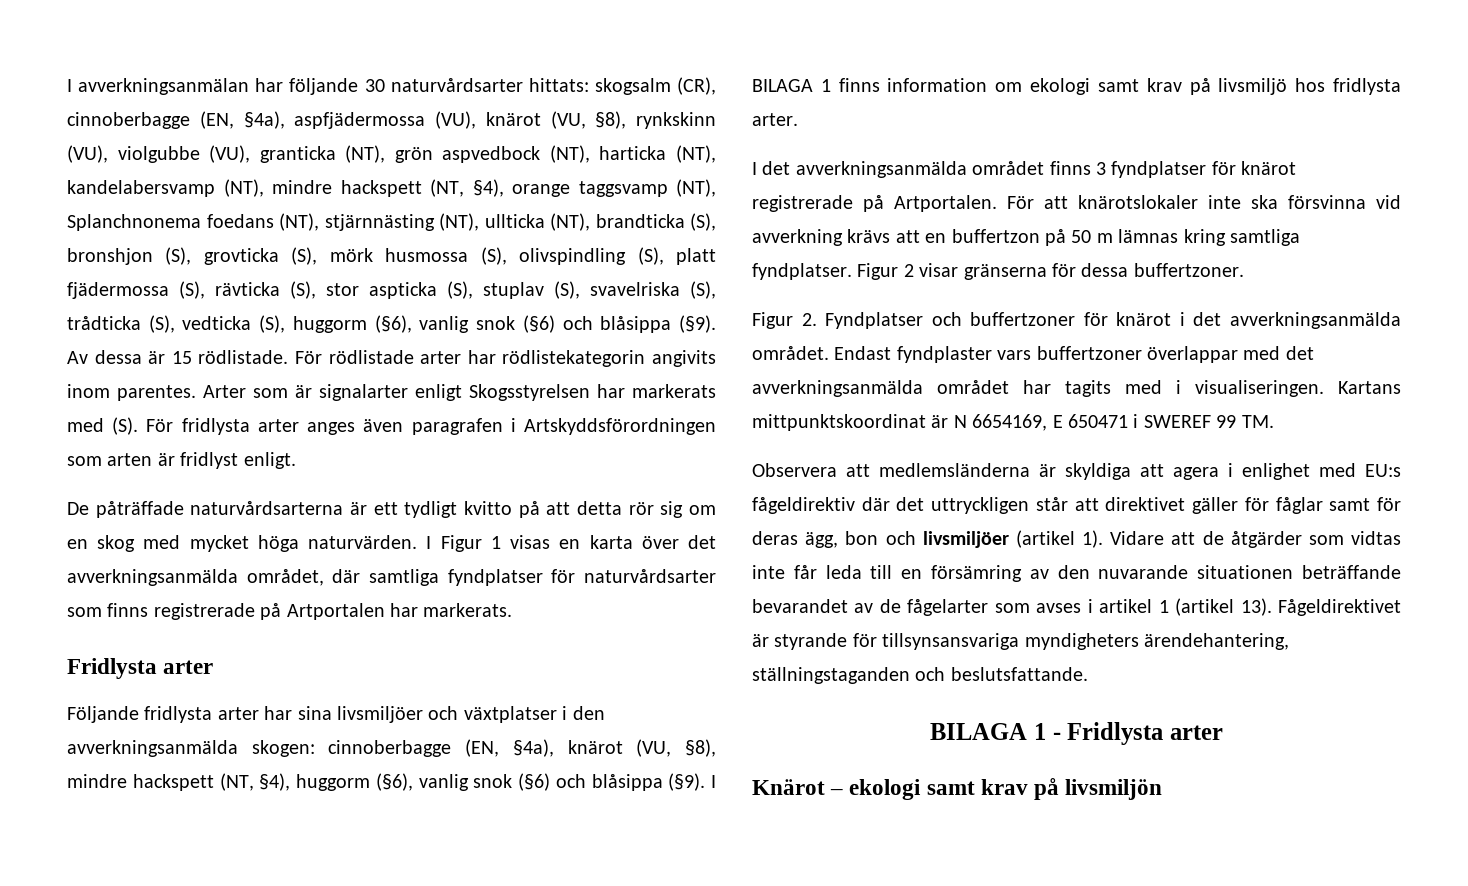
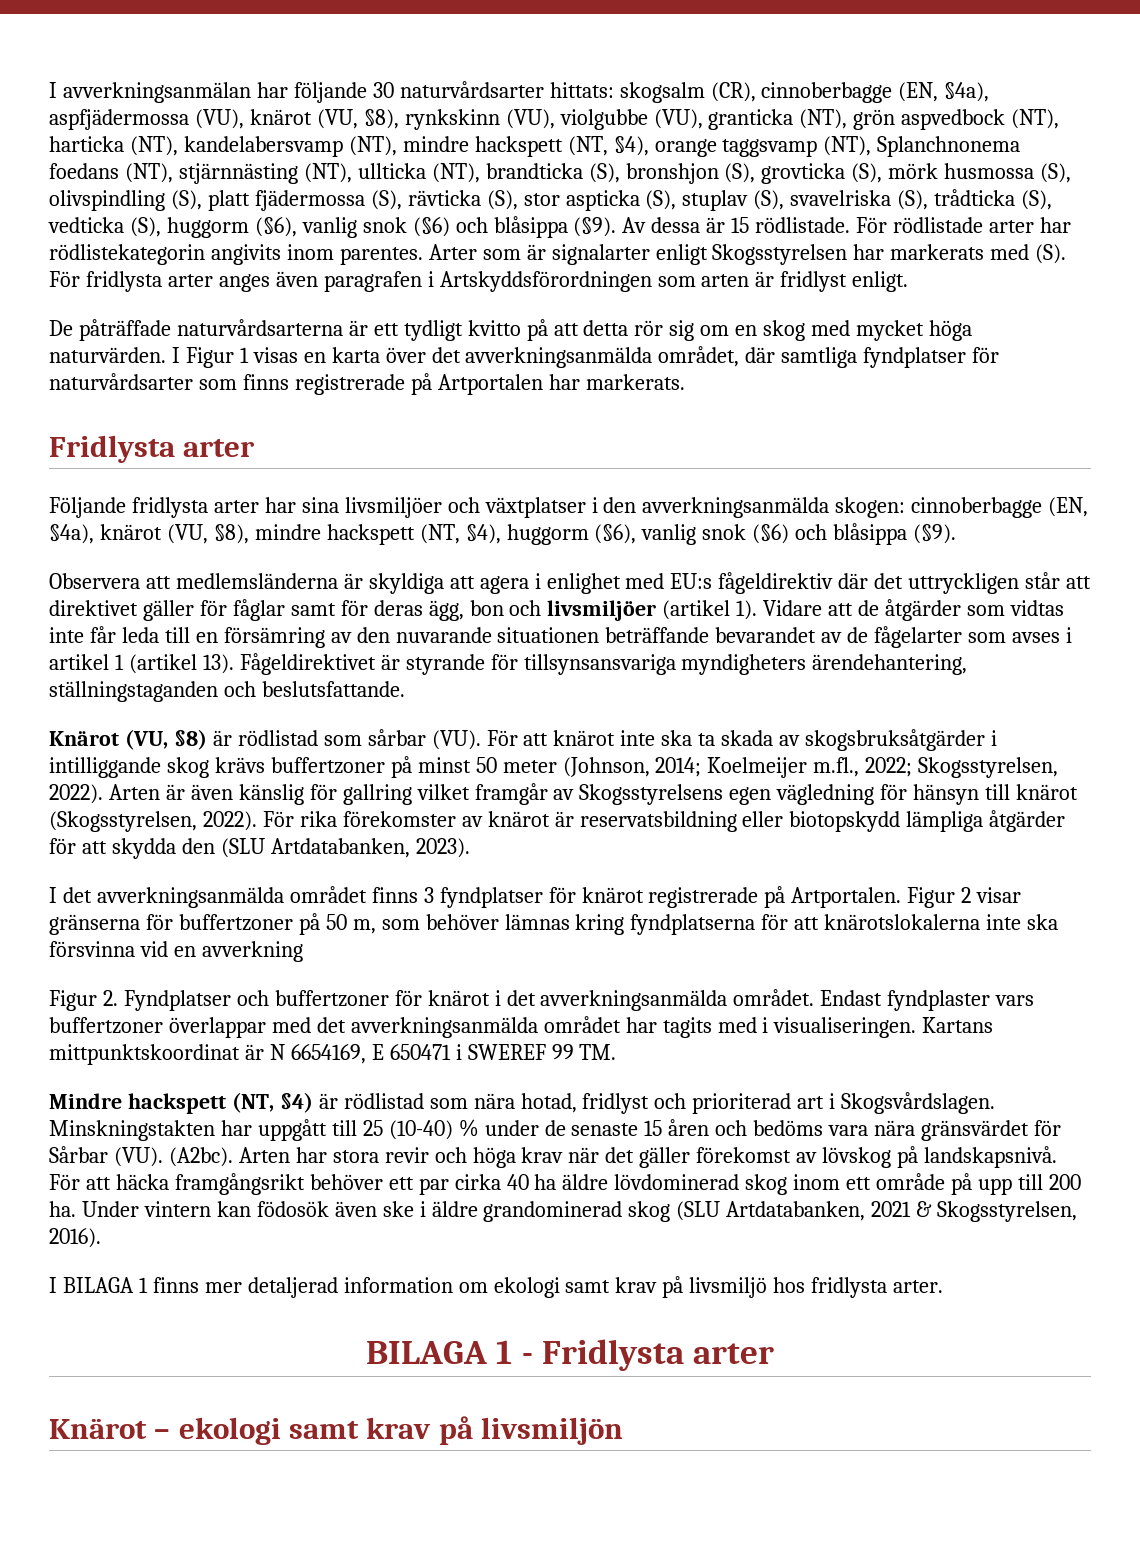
[711,775,716,788] [752,78,1401,95] [752,113,798,126] [752,161,1297,178] [752,195,1401,212] [752,229,1300,246] [752,263,1244,280] [752,312,1401,329] [752,346,1314,363] [752,380,1401,397] [752,414,1274,431] I BILAGA 1 finns information om ekologi samt krav på livsmiljö hos fridlysta arter. // I det avverkningsanmälda området finns 3 fyndplatser för knärot registrerade på Artportalen. För att knärotslokaler inte ska försvinna vid avverkning krävs att en buffertzon på 50 m lämnas kring samtliga fyndplatser. Figur 2 visar gränserna för dessa buffertzoner. // Figur 2. Fyndplatser och buffertzoner för knärot i det avverkningsanmälda området. Endast fyndplaster vars buffertzoner överlappar med det avverkningsanmälda området har tagits med i visualiseringen. Kartans mittpunktskoordinat är N 6654169, E 650471 i SWEREF 99 TM. -> (957, 534) none
(1088, 674) none -> [49,729,997,751] [49,756,1059,778] [49,783,1079,805] [49,810,1066,832] [49,838,470,859] [49,886,1022,908] [49,913,1059,935] [49,941,303,962] [49,989,1035,1011] [49,1016,994,1038] [49,1044,617,1065] [49,1092,996,1114] [49,1119,1061,1141] [49,1146,1057,1168] [49,1173,1081,1195] [49,1201,1078,1222] [49,1228,101,1248] [49,1276,944,1298] // Knärot (VU, §8) är rödlistad som sårbar (VU). För att knärot inte ska ta skada av skogsbruksåtgärder i intilliggande skog krävs buffertzoner på minst 50 meter (Johnson, 2014; Koelmeijer m.fl., 2022; Skogsstyrelsen, 2022). Arten är även känslig för gallring vilket framgår av Skogsstyrelsens egen vägledning för hänsyn till knärot (Skogsstyrelsen, 2022). För rika förekomster av knärot är reservatsbildning eller biotopskydd lämpliga åtgärder för att skydda den (SLU Artdatabanken, 2023). // I det avverkningsanmälda området finns 3 fyndplatser för knärot registrerade på Artportalen. Figur 2 visar gränserna för buffertzoner på 50 m, som behöver lämnas kring fyndplatserna för att knärotslokalerna inte ska försvinna vid en avverkning // Figur 2. Fyndplatser och buffertzoner för knärot i det avverkningsanmälda området. Endast fyndplaster vars buffertzoner överlappar med det avverkningsanmälda området har tagits med i visualiseringen. Kartans mittpunktskoordinat är N 6654169, E 650471 i SWEREF 99 TM. // Mindre hackspett (NT, §4) är rödlistad som nära hotad, fridlyst och prioriterad art i Skogsvårdslagen. Minskningstakten har uppgått till 25 (10-40) % under de senaste 15 åren och bedöms vara nära gränsvärdet för Sårbar (VU). (A2bc). Arten har stora revir och höga krav när det gäller förekomst av lövskog på landskapsnivå. För att häcka framgångsrikt behöver ett par cirka 40 ha äldre lövdominerad skog inom ett område på upp till 200 ha. Under vintern kan födosök även ske i äldre grandominerad skog (SLU Artdatabanken, 2021 & Skogsstyrelsen, 2016). // I BILAGA 1 finns mer detaljerad information om ekologi samt krav på livsmiljö hos fridlysta arter.

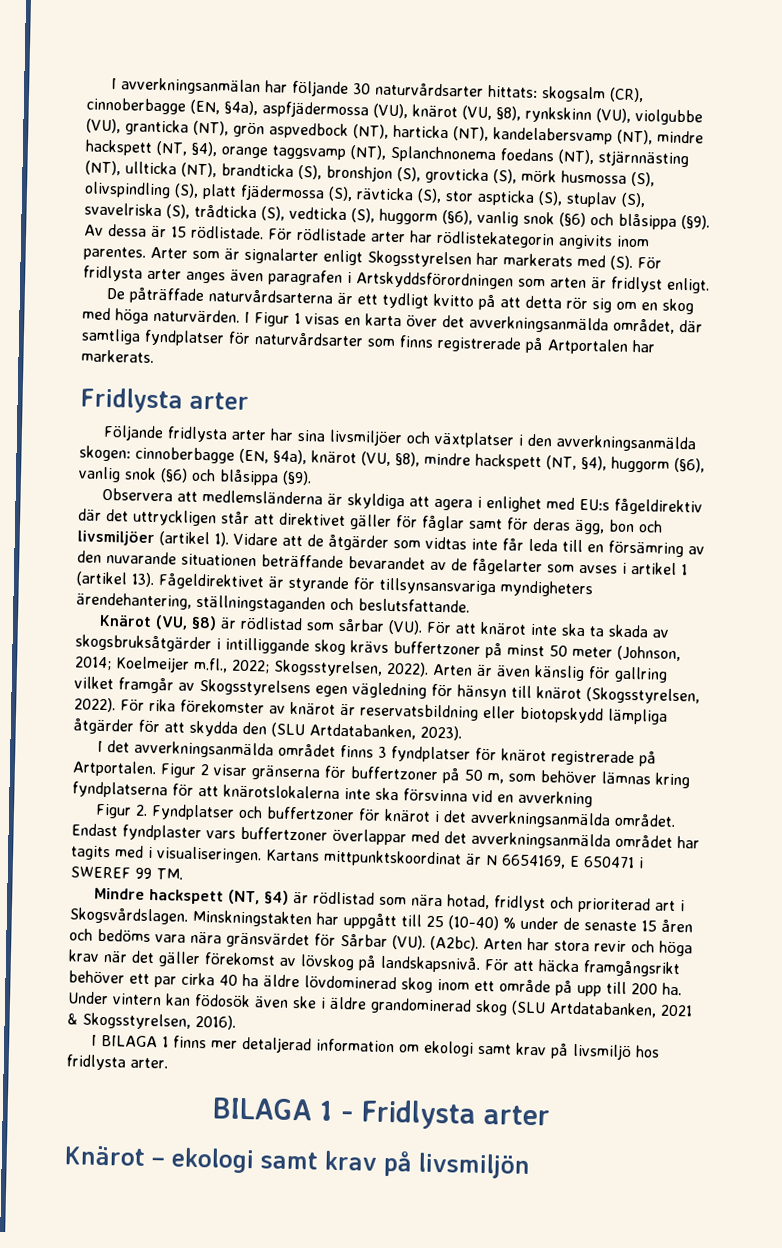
[856,320,925,341] mycket -> (111, 314) none

